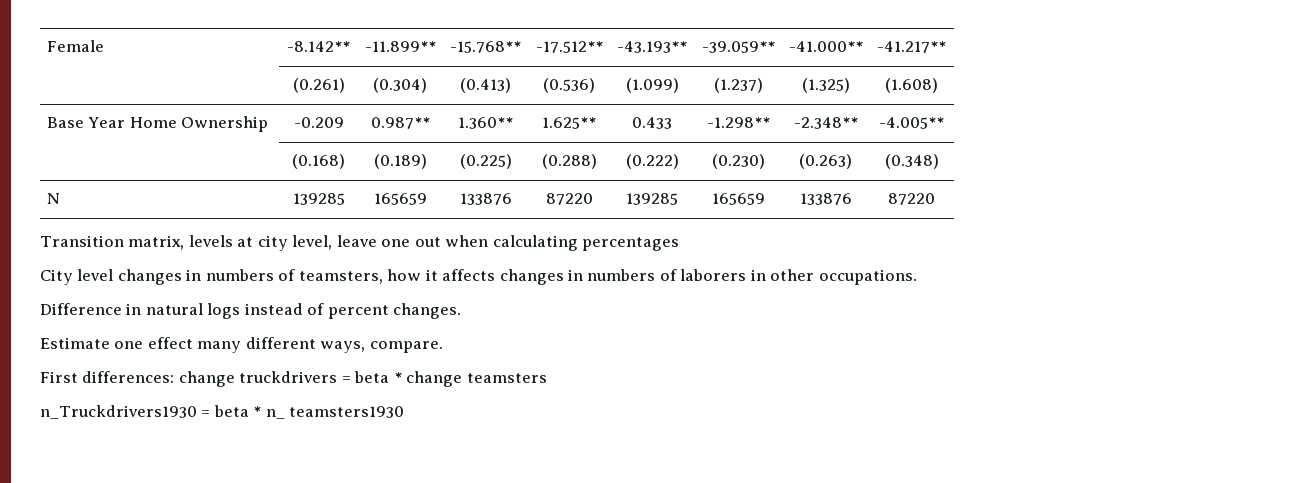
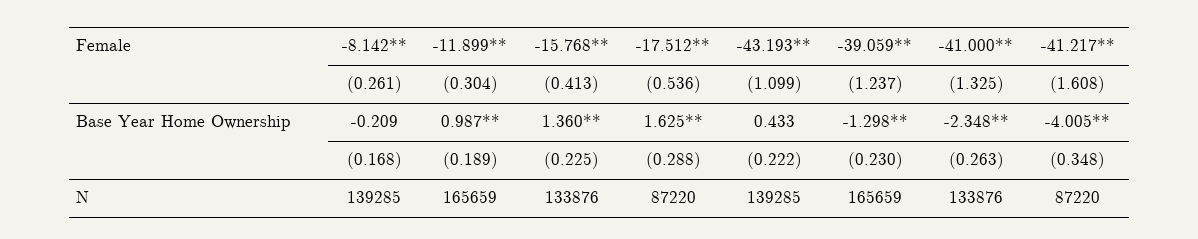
[40,235,679,251] [40,269,917,285] [40,303,462,319] [40,337,443,353] [40,371,547,387] [40,405,405,419] // Transition matrix, levels at city level, leave one out when calculating percentages // City level changes in numbers of teamsters, how it affects changes in numbers of laborers in other occupations. // Difference in natural logs instead of percent changes. // Estimate one effect many different ways, compare. // First differences: change truckdrivers = beta * change teamsters // n_Truckdrivers1930 = beta * n_ teamsters1930 -> (1100, 197) none

